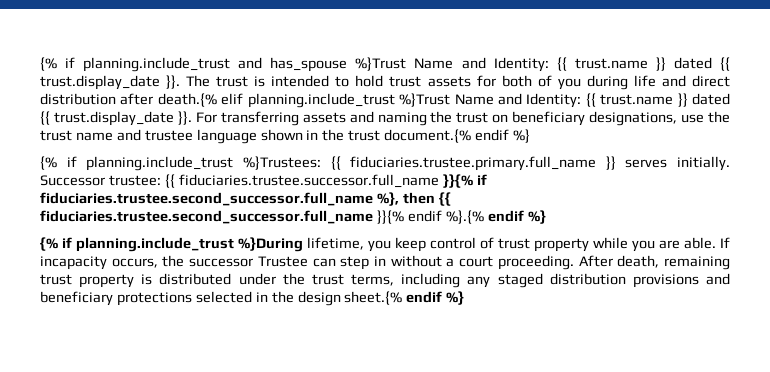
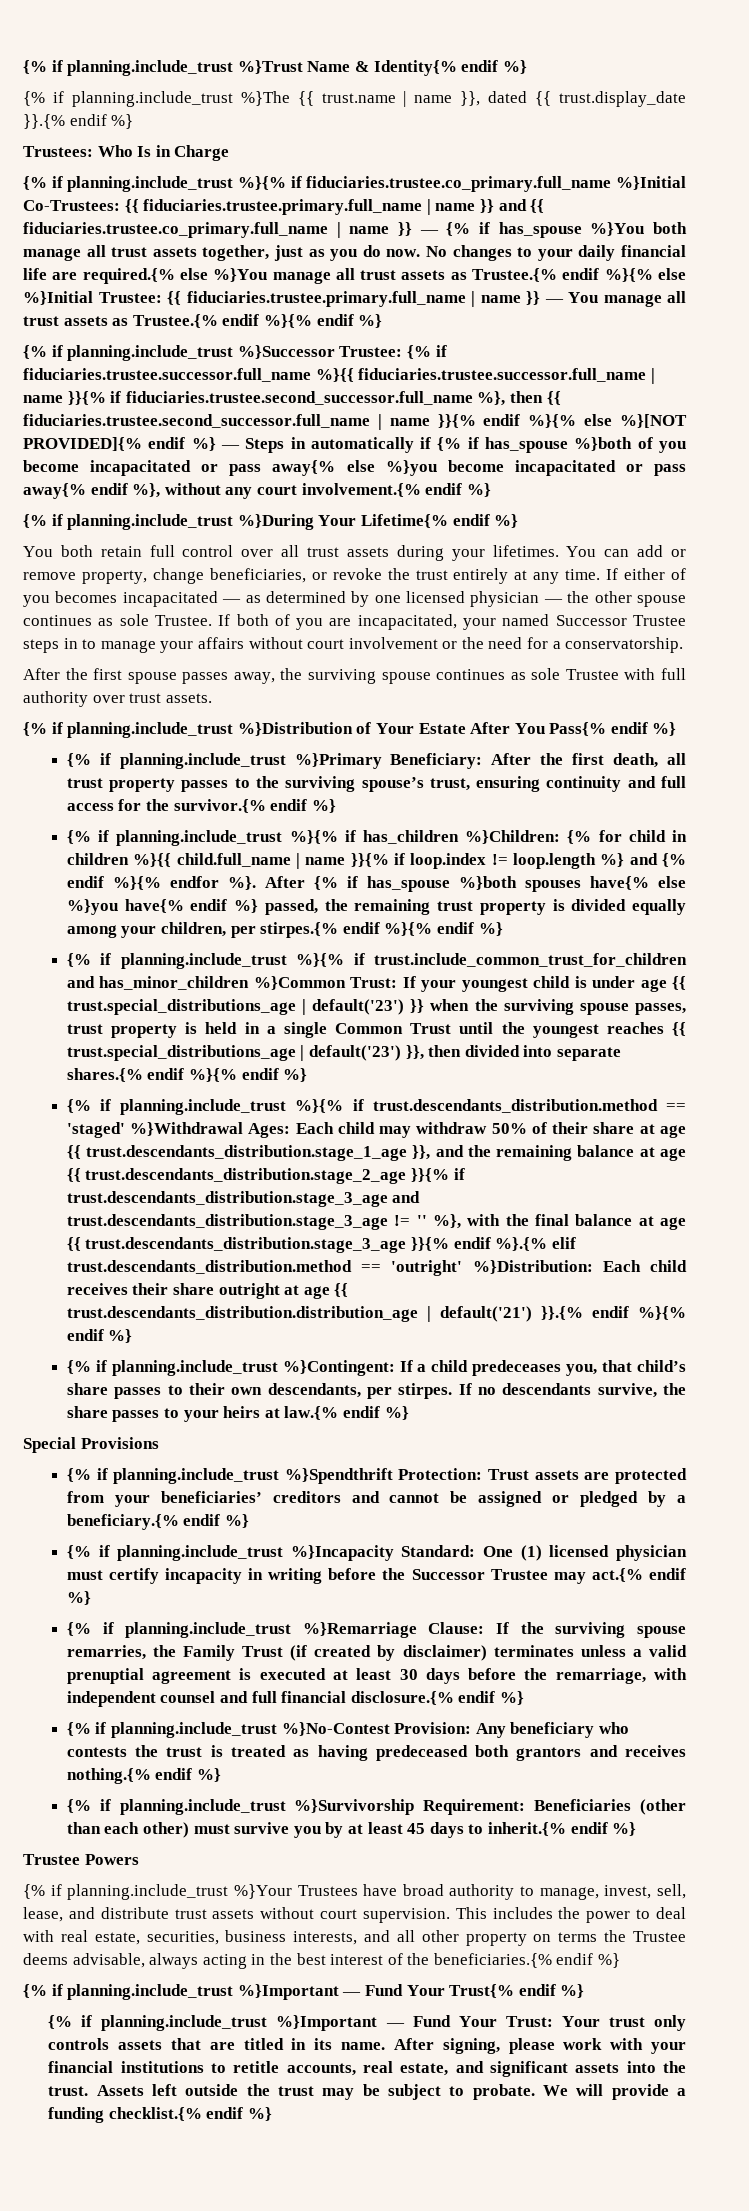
[40,57,731,72] [40,75,730,90] [40,93,730,108] [40,111,731,126] [40,129,531,144] [40,156,730,171] [40,174,439,188] {% if planning.include_trust and has_spouse %}Trust Name and Identity: {{ trust.name }} dated {{ trust.display_date }}. The trust is intended to hold trust assets for both of you during life and direct distribution after death.{% elif planning.include_trust %}Trust Name and Identity: {{ trust.name }} dated {{ trust.display_date }}. For transferring assets and naming the trust on beneficiary designations, use the trust name and trustee language shown in the trust document.{% endif %} // {% if planning.include_trust %}Trustees: {{ fiduciaries.trustee.primary.full_name }} serves initially. Successor trustee: {{ fiduciaries.trustee.successor.full_name -> [23,60,527,76] [23,91,687,107] [23,114,134,129] [23,145,230,161] [23,176,686,192] [23,199,545,215] [23,222,687,238] [23,245,687,261] [23,268,686,284] [23,291,686,307] [23,314,383,328] [23,345,447,361] [23,368,655,384] [23,395,63,403] {% if planning.include_trust %}Trust Name & Identity{% endif %} // {% if planning.include_trust %}The {{ trust.name | name }}, dated {{ trust.display_date }}.{% endif %} // Trustees: Who Is in Charge // {% if planning.include_trust %}{% if fiduciaries.trustee.co_primary.full_name %}Initial Co-Trustees: {{ fiduciaries.trustee.primary.full_name | name }} and {{ fiduciaries.trustee.co_primary.full_name | name }} — {% if has_spouse %}You both manage all trust assets together, just as you do now. No changes to your daily financial life are required.{% else %}You manage all trust assets as Trustee.{% endif %}{% else %}Initial Trustee: {{ fiduciaries.trustee.primary.full_name | name }} — You manage all trust assets as Trustee.{% endif %}{% endif %} // {% if planning.include_trust %}Successor Trustee: {% if fiduciaries.trustee.successor.full_name %}{{ fiduciaries.trustee.successor.full_name | name
[376,210,484,224] }}{% endif %}.{% -> [377,414,687,430] [23,437,686,453] [23,460,687,476] [23,483,421,499] | name }}{% endif %}{% else %}[NOT PROVIDED]{% endif %} — Steps in automatically if {% if has_spouse %}both of you become incapacitated or pass away{% else %}you become incapacitated or pass away{% endif %}, without any court involvement.{%
[307,237,730,252] [40,255,730,270] [40,273,730,288] [40,291,403,306] lifetime, you keep control of trust property while you are able. If incapacity occurs, the successor Trustee can step in without a court proceeding. After death, remaining trust property is distributed under the trust terms, including any staged distribution provisions and beneficiary protections selected in the design sheet.{% -> [318,514,519,528] [23,545,686,561] [23,568,687,584] [23,591,686,607] [23,614,686,630] [23,637,684,653] [23,668,686,684] [23,691,212,707] [23,722,677,738] [66,753,686,769] [66,776,686,792] [66,799,336,813] [66,830,687,846] [66,853,686,869] [66,876,686,892] [66,899,686,915] [66,922,503,938] [66,953,687,969] [66,976,687,992] [66,999,686,1015] [66,1022,686,1038] [66,1045,622,1061] [66,1068,308,1082] [66,1099,686,1115] [66,1122,687,1138] [66,1145,686,1161] [66,1168,465,1184] [66,1191,421,1207] [66,1214,686,1230] [66,1237,576,1253] [66,1260,687,1276] [66,1283,349,1299] [66,1306,686,1322] [66,1329,133,1343] [66,1360,687,1376] [66,1383,686,1399] [66,1406,409,1422] [23,1437,159,1453] [66,1468,687,1484] [66,1491,687,1507] [66,1514,250,1530] [66,1545,687,1561] [66,1568,686,1584] [66,1591,91,1605] [66,1622,686,1638] [66,1645,687,1661] [66,1668,687,1684] [66,1691,525,1707] [66,1722,630,1738] [66,1745,686,1761] [66,1768,222,1784] [66,1799,686,1815] [66,1822,637,1838] [23,1854,139,1865] [23,1884,686,1900] [23,1907,686,1923] [23,1930,686,1946] [23,1953,621,1969] [23,1984,585,2000] [48,2015,686,2031] [48,2038,686,2054] [48,2061,686,2077] [48,2084,686,2100] [48,2107,202,2123] Your Lifetime{% endif %} // You both retain full control over all trust assets during your lifetimes. You can add or remove property, change beneficiaries, or revoke the trust entirely at any time. If either of you becomes incapacitated — as determined by one licensed physician — the other spouse continues as sole Trustee. If both of you are incapacitated, your named Successor Trustee steps in to manage your affairs without court involvement or the need for a conservatorship. // After the first spouse passes away, the surviving spouse continues as sole Trustee with full authority over trust assets. // {% if planning.include_trust %}Distribution of Your Estate After You Pass{% endif %} // {% if planning.include_trust %}Primary Beneficiary: After the first death, all trust property passes to the surviving spouse’s trust, ensuring continuity and full access for the survivor.{% endif %} // {% if planning.include_trust %}{% if has_children %}Children: {% for child in children %}{{ child.full_name | name }}{% if loop.index != loop.length %} and {% endif %}{% endfor %}. After {% if has_spouse %}both spouses have{% else %}you have{% endif %} passed, the remaining trust property is divided equally among your children, per stirpes.{% endif %}{% endif %} // {% if planning.include_trust %}{% if trust.include_common_trust_for_children and has_minor_children %}Common Trust: If your youngest child is under age {{ trust.special_distributions_age | default('23') }} when the surviving spouse passes, trust property is held in a single Common Trust until the youngest reaches {{ trust.special_distributions_age | default('23') }}, then divided into separate shares.{% endif %}{% endif %} // {% if planning.include_trust %}{% if trust.descendants_distribution.method == 'staged' %}Withdrawal Ages: Each child may withdraw 50% of their share at age {{ trust.descendants_distribution.stage_1_age }}, and the remaining balance at age {{ trust.descendants_distribution.stage_2_age }}{% if trust.descendants_distribution.stage_3_age and trust.descendants_distribution.stage_3_age != '' %}, with the final balance at age {{ trust.descendants_distribution.stage_3_age }}{% endif %}.{% elif trust.descendants_distribution.method == 'outright' %}Distribution: Each child receives their share outright at age {{ trust.descendants_distribution.distribution_age | default('21') }}.{% endif %}{% endif %} // {% if planning.include_trust %}Contingent: If a child predeceases you, that child’s share passes to their own descendants, per stirpes. If no descendants survive, the share passes to your heirs at law.{% endif %} // Special Provisions // {% if planning.include_trust %}Spendthrift Protection: Trust assets are protected from your beneficiaries’ creditors and cannot be assigned or pledged by a beneficiary.{% endif %} // {% if planning.include_trust %}Incapacity Standard: One (1) licensed physician must certify incapacity in writing before the Successor Trustee may act.{% endif %} // {% if planning.include_trust %}Remarriage Clause: If the surviving spouse remarries, the Family Trust (if created by disclaimer) terminates unless a valid prenuptial agreement is executed at least 30 days before the remarriage, with independent counsel and full financial disclosure.{% endif %} // {% if planning.include_trust %}No-Contest Provision: Any beneficiary who contests the trust is treated as having predeceased both grantors and receives nothing.{% endif %} // {% if planning.include_trust %}Survivorship Requirement: Beneficiaries (other than each other) must survive you by at least 45 days to inherit.{% endif %} // Trustee Powers // {% if planning.include_trust %}Your Trustees have broad authority to manage, invest, sell, lease, and distribute trust assets without court supervision. This includes the power to deal with real estate, securities, business interests, and all other property on terms the Trustee deems advisable, always acting in the best interest of the beneficiaries.{% endif %} // {% if planning.include_trust %}Important — Fund Your Trust{% endif %} // {% if planning.include_trust %}Important — Fund Your Trust: Your trust only controls assets that are titled in its name. After signing, please work with your financial institutions to retitle accounts, real estate, and significant assets into the trust. Assets left outside the trust may be subject to probate. We will provide a funding checklist.{%

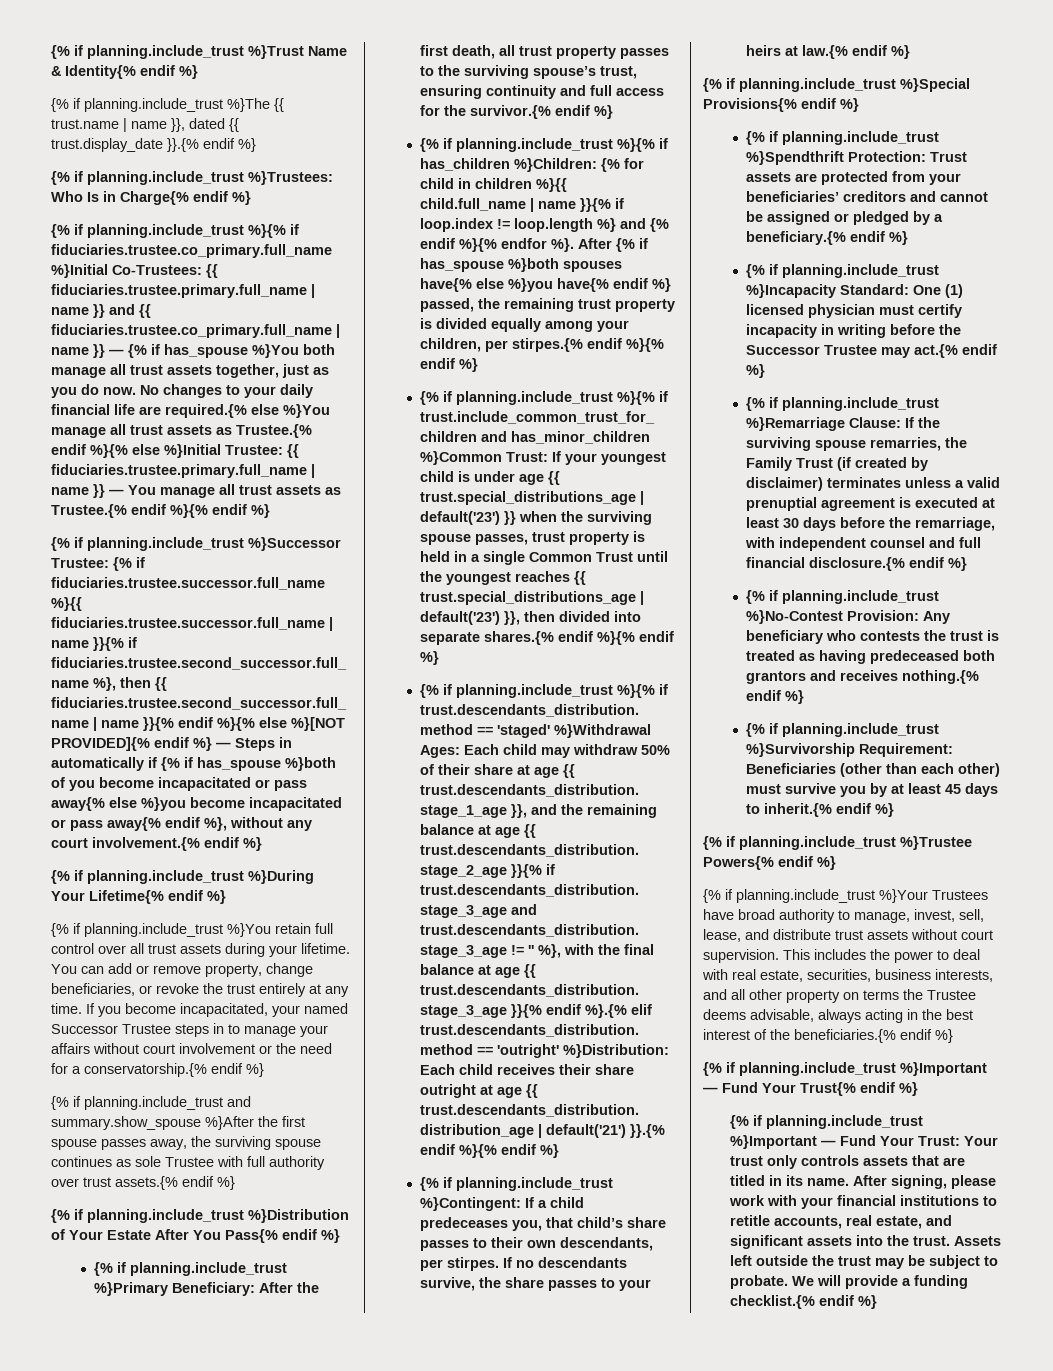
[23,145,230,161] Trustees: Who Is in Charge -> [51,171,333,185] [51,191,251,205] {% if planning.include_trust %}Trustees: Who Is in Charge{% endif %}
[23,545,93,557] You both -> [51,923,271,937] {% if planning.include_trust %}You
[492,545,559,557] lifetimes. -> [301,943,350,954] lifetime.
[624,568,687,580] [23,591,686,607] [23,614,352,630] either of you becomes incapacitated — as determined by one licensed physician — the other spouse continues as sole Trustee. If both of you are -> [98,1003,176,1017] you become
[565,637,684,653] [23,668,60,680] conservatorship. // After -> [84,1063,264,1077] [51,1096,251,1110] [51,1116,254,1130] conservatorship.{% endif %} // {% if planning.include_trust and summary.show_spouse %}After
[165,693,212,703] assets. -> [115,1176,235,1190] assets.{% endif %}
[23,1437,159,1453] Special Provisions -> [703,78,970,92] [703,98,859,112] {% if planning.include_trust %}Special Provisions{% endif %}
[23,1854,139,1865] Trustee Powers -> [703,836,972,850] [703,856,836,870] {% if planning.include_trust %}Trustee Powers{% endif %}

